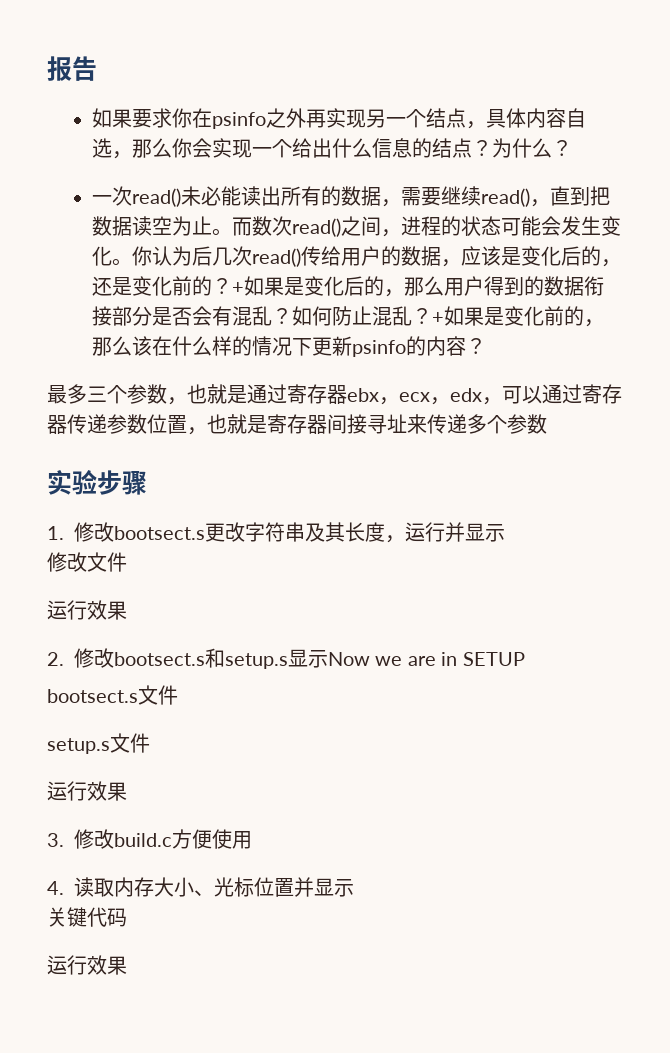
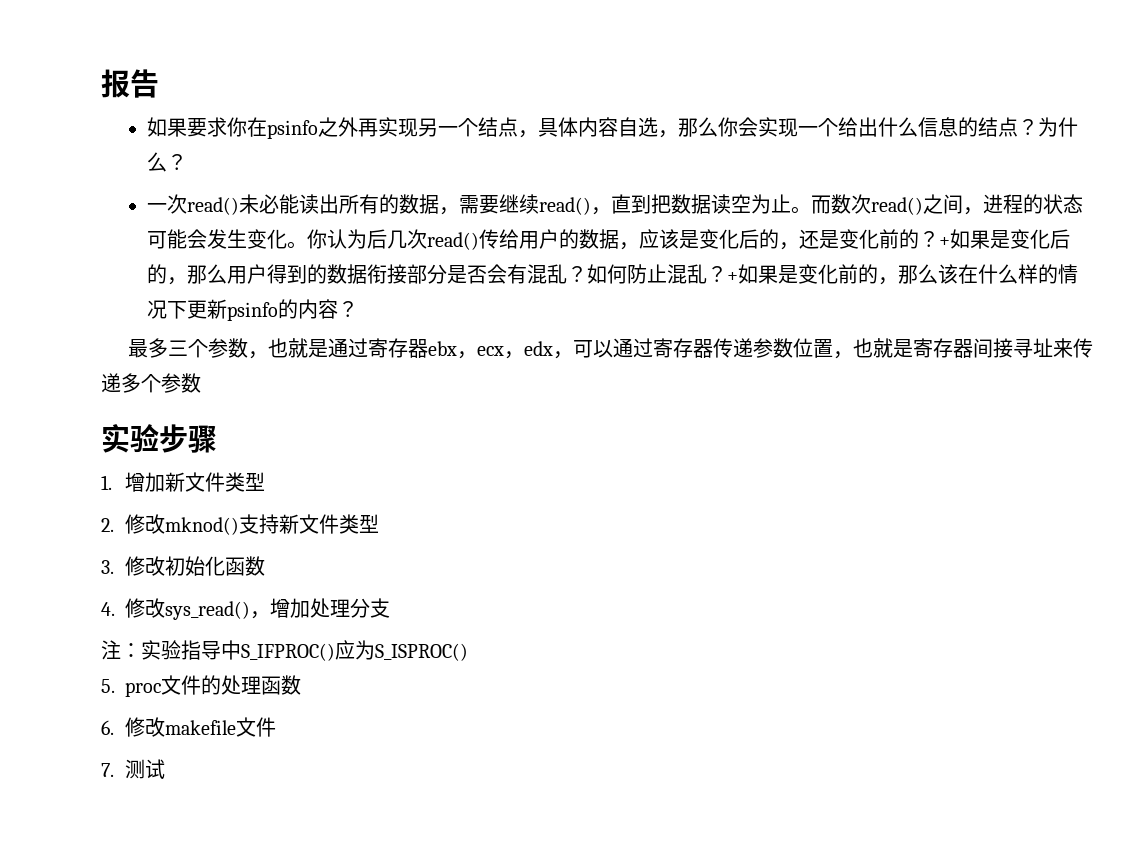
[74,522,505,543] [47,552,127,572] [47,600,127,620] 修改bootsect.s更改字符串及其长度，运行并显示 // 修改文件 // 运行效果 -> [125,472,266,492] 增加新文件类型
[114,648,525,669] [47,685,178,705] [47,733,150,754] [47,781,127,801] [47,829,252,849] [47,877,354,897] [47,907,127,927] [47,955,127,975] bootsect.s和setup.s显示Now we are in SETUP // bootsect.s文件 // setup.s文件 // 运行效果 // 3.修改build.c方便使用 // 4.读取内存大小、光标位置并显示 // 关键代码 // 运行效果 -> [165,514,380,535] [101,556,266,576] [101,598,391,620] [101,640,468,661] [101,675,302,697] [101,717,277,737] [101,759,166,779] mknod()支持新文件类型 // 3.修改初始化函数 // 4.修改sys_read()，增加处理分支 // 注：实验指导中S_IFPROC()应为S_ISPROC() // 5. proc文件的处理函数 // 6.修改makefile文件 // 7.测试

